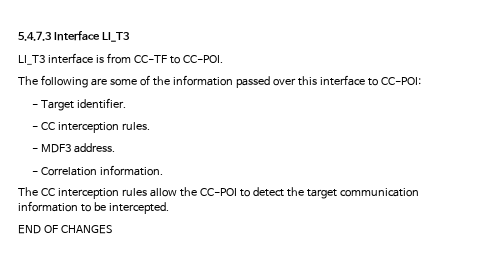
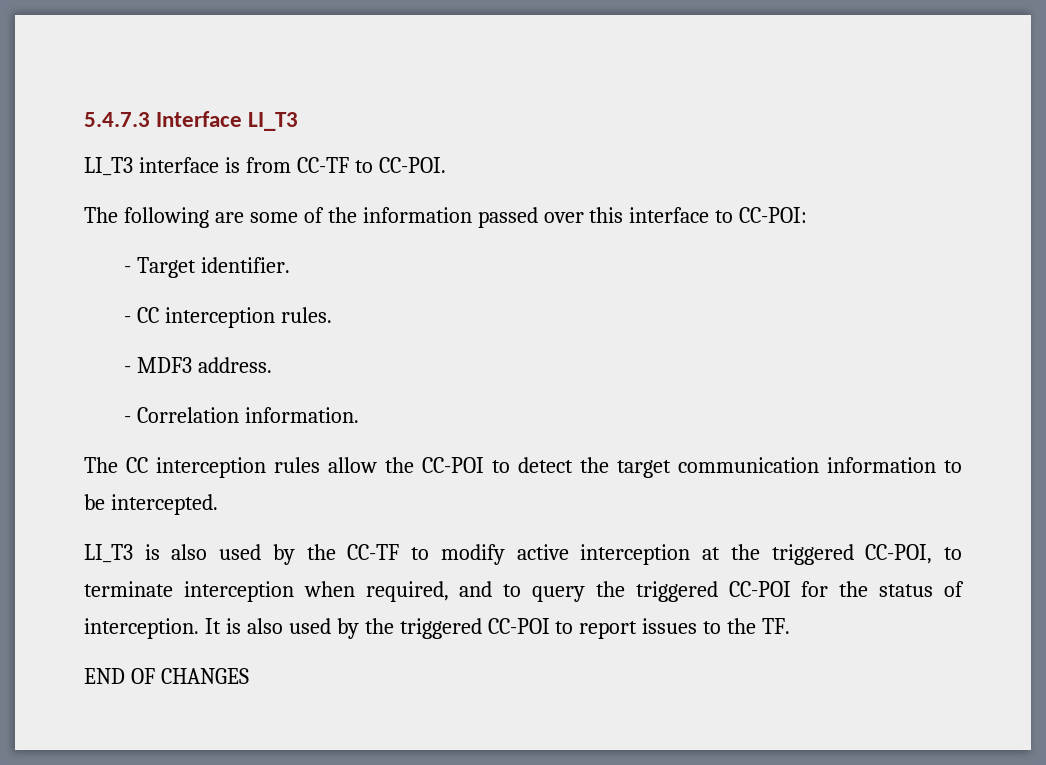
(169, 208) none -> [84,544,963,565] [84,581,964,602] [84,618,791,639] // LI_T3 is also used by the CC-TF to modify active interception at the triggered CC-POI, to terminate interception when required, and to query the triggered CC-POI for the status of interception. It is also used by the triggered CC-POI to report issues to the TF.

